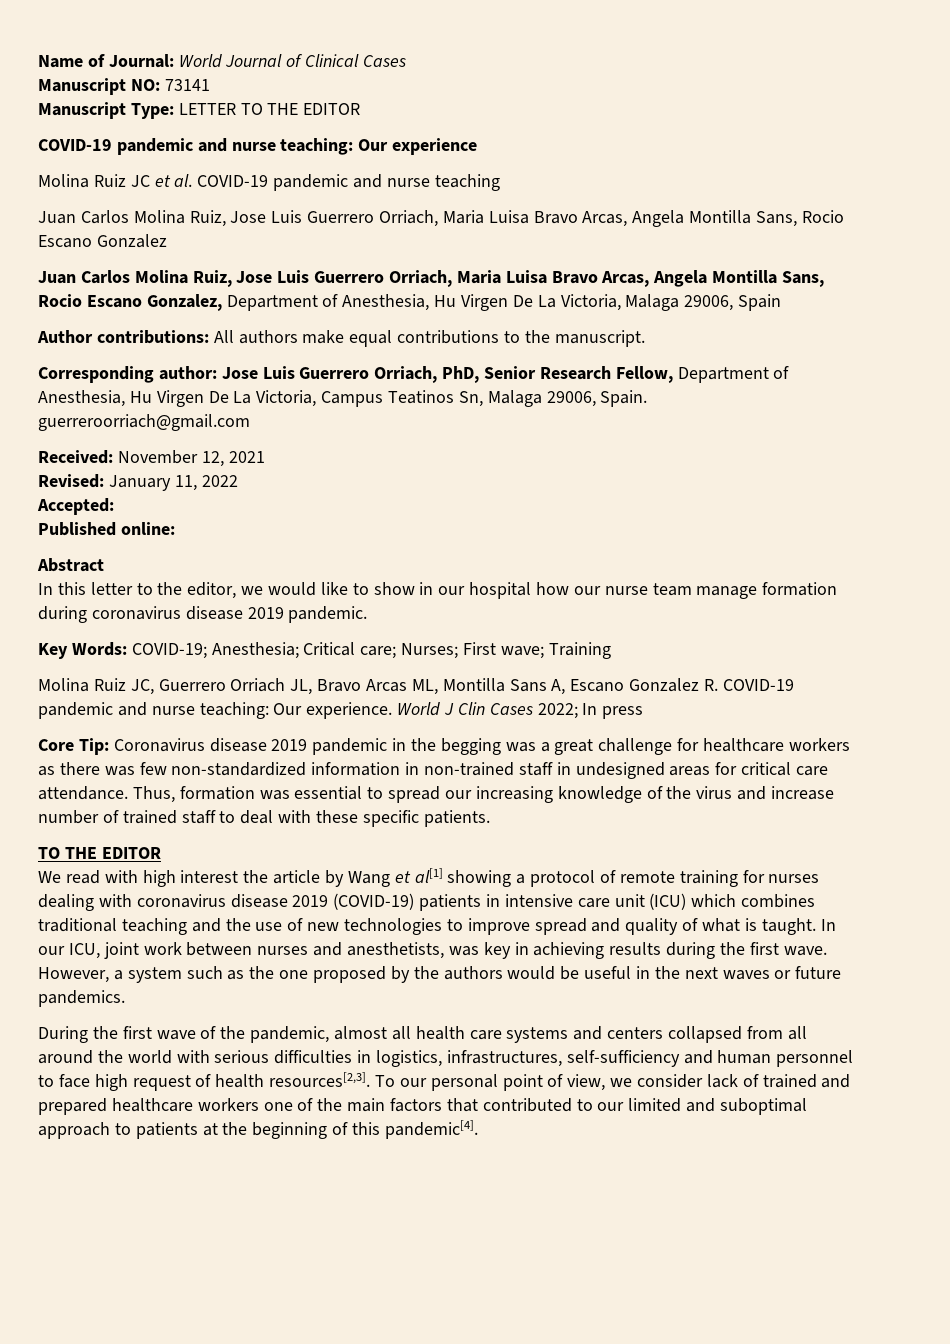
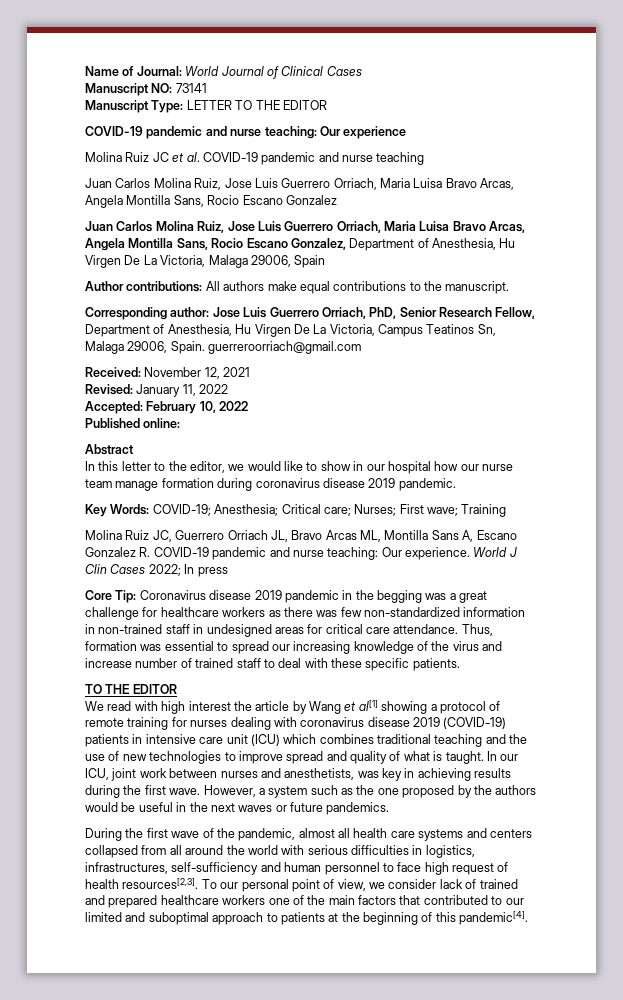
(114, 506) none -> [146,401,249,414] February 10, 2022

